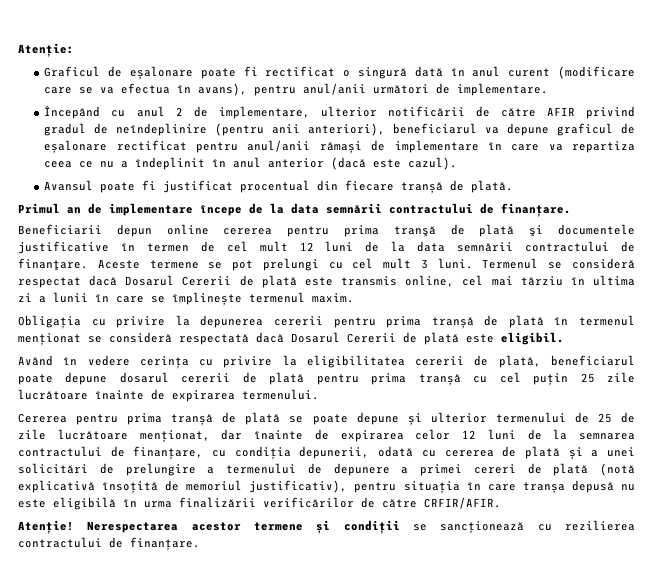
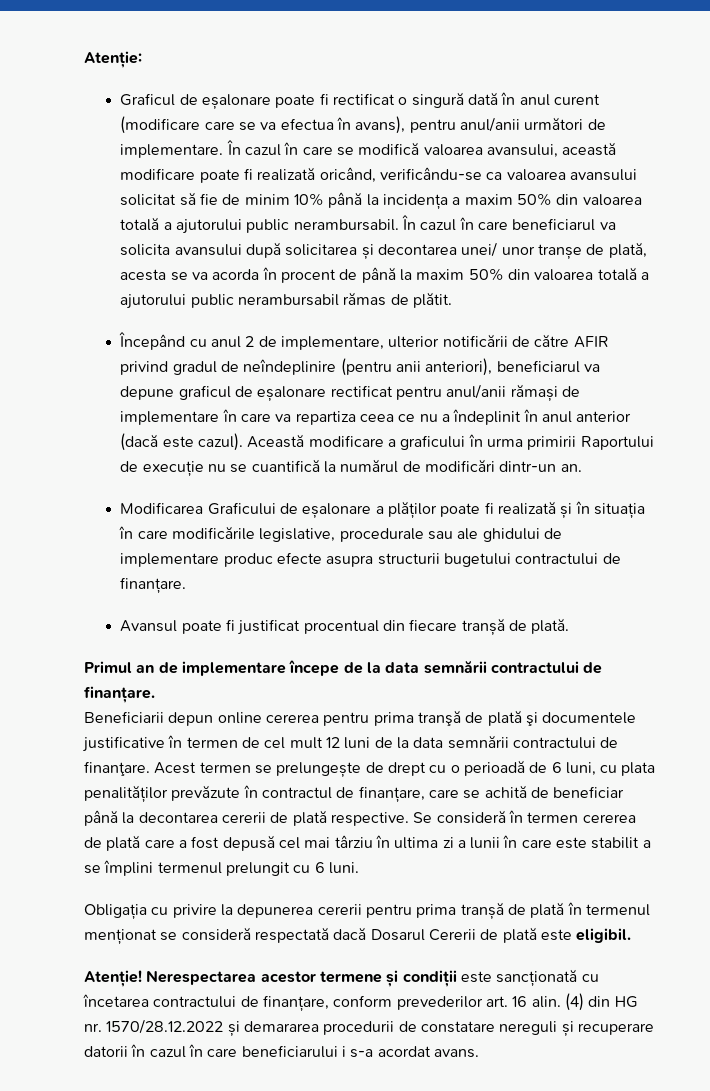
(549, 89) none -> [226,140,617,158] [120,167,637,183] [120,192,642,210] [120,215,616,234] [120,242,647,260] [120,267,649,283] [120,292,452,309] În cazul în care se modifică valoarea avansului, această modificare poate fi realizată oricând, verificându-se ca valoarea avansului solicitat să fie de minim 10% până la incidența a maxim 50% din valoarea totală a ajutorului public nerambursabil. În cazul în care beneficiarul va solicita avansului după solicitarea și decontarea unei/ unor tranșe de plată, acesta se va acorda în procent de până la maxim 50% din valoarea totală a ajutorului public nerambursabil rămas de plătit.
(458, 163) none -> [247,434,654,450] [120,459,582,477] [120,501,645,519] [119,526,562,542] [120,552,621,567] [120,577,187,594] Această modificare a graficului în urma primirii Raportului de execuție nu se cuantifică la numărul de modificări dintr-un an. // Modificarea Graficului de eșalonare a plăților poate fi realizată și în situația în care modificările legislative, procedurale sau ale ghidului de implementare produc efecte asupra structurii bugetului contractului de finanțare.
[97,258,635,271] [18,275,455,288] Aceste termene se pot prelungi cu cel mult 3 luni. Termenul se consideră respectat dacă Dosarul Cererii de plată este transmis online, -> [154,760,656,778] [84,785,625,803] [84,810,636,826] [84,835,275,851] Acest termen se prelungește de drept cu o perioadă de 6 luni, cu plata penalităților prevăzute în contractul de finanțare, care se achită de beneficiar până la decontarea cererii de plată respective. Se consideră în termen cererea de plată care a fost depusă
[151,292,354,306] se împlinește termenul maxim. -> [556,837,651,849] [84,860,359,876] este stabilit a se împlini termenul prelungit cu 6 luni.
[18,355,635,369] [18,372,635,386] [18,389,319,402] [18,412,635,426] [18,429,635,443] [18,446,635,460] [18,463,635,476] [18,480,635,494] [18,497,501,510] // Având în vedere cerința cu privire la eligibilitatea cererii de plată, beneficiarul poate depune dosarul cererii de plată pentru prima tranșă cu cel puțin 25 zile lucrătoare înainte de expirarea termenului. // Cererea pentru prima tranșă de plată se poate depune și ulterior termenului de 25 de zile lucrătoare menționat, dar înainte de expirarea celor 12 luni de la semnarea contractului de finanțare, cu condiția depunerii, odată cu cererea de plată și a unei solicitări de prelungire a termenului de depunere a primei cereri de plată (notă explicativă însoțită de memoriul justificativ), pentru situația în care tranșa depusă nu este eligibilă în urma finalizării verificărilor de către CRFIR/AFIR. -> (632, 935) none
[412,520,635,534] [18,537,200,551] se sancționează cu rezilierea contractului de finanțare. -> [460,969,599,987] [83,993,638,1012] [84,1019,654,1037] [84,1044,479,1058] este sancționată cu încetarea contractului de finanțare, conform prevederilor art. 16 alin. (4) din HG nr. 1570/28.12.2022 și demararea procedurii de constatare nereguli și recuperare datorii în cazul în care beneficiarului i s-a acordat avans.

